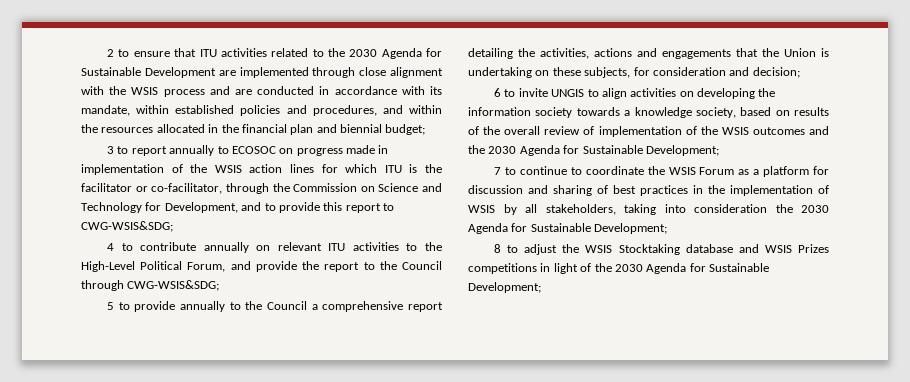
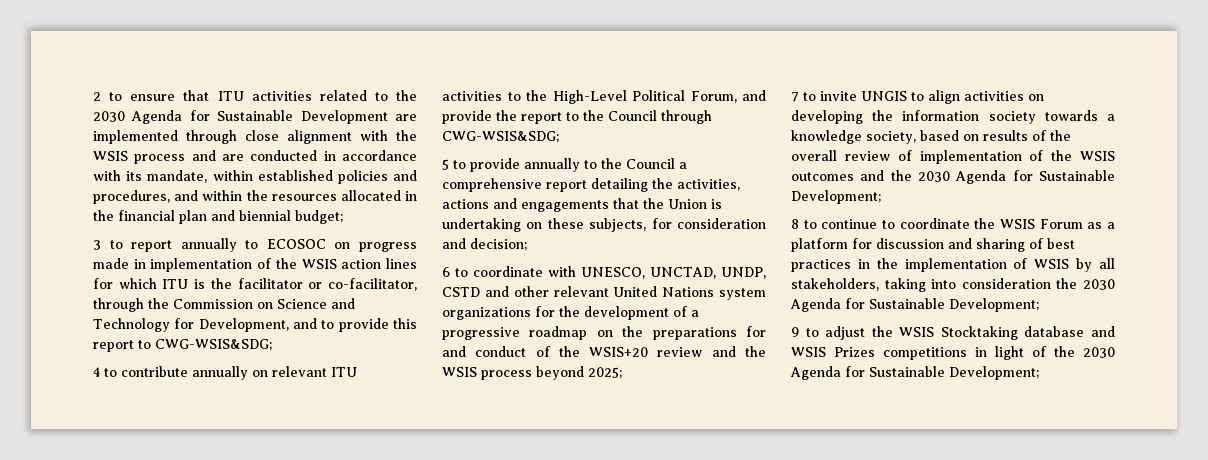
(516, 93) none -> [473,266,766,279] [442,286,766,300] [442,306,699,320] [442,326,766,340] [442,346,766,357] [442,366,622,380] [791,92,816,102] coordinate with UNESCO, UNCTAD, UNDP, CSTD and other relevant United Nations system organizations for the development of a progressive roadmap on the preparations for and conduct of the WSIS+20 review and the WSIS process beyond 2025; // 7 to
[494,167,502,175] 7 -> [791,219,799,229] 8
[494,244,502,253] 8 -> [791,327,799,337] 9

